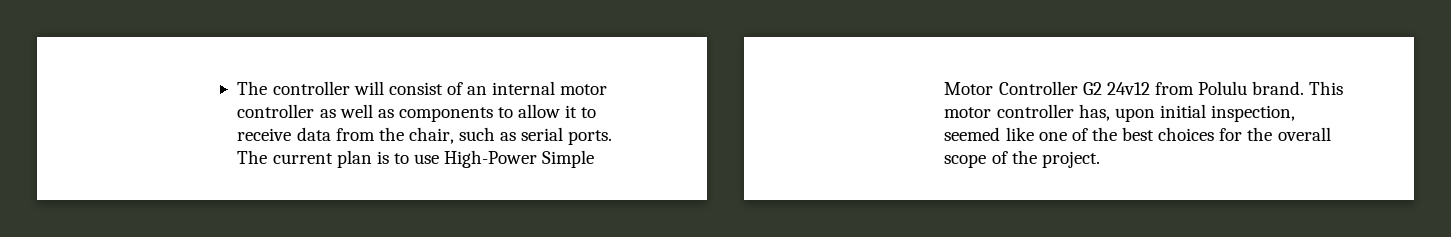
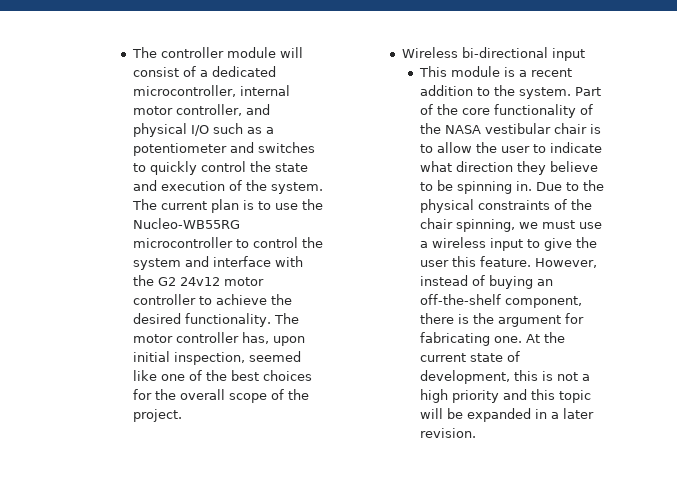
(350, 88) none -> [226,47,276,58] module
[467,81,608,95] [237,104,597,122] [237,127,613,145] an internal motor controller as well as components to allow it to receive data from the chair, such as serial ports. -> [199,66,276,77] [132,85,290,97] [132,104,270,116] [132,123,274,137] [132,142,315,156] [132,161,308,175] [132,180,323,194] a dedicated microcontroller, internal motor controller, and physical I/O such as a potentiometer and switches to quickly control the state and execution of the system.
[444,150,595,168] [944,81,1344,95] High-Power Simple Motor Controller G2 24v12 from Polulu brand. This -> [301,199,323,210] [132,218,240,229] [132,237,323,248] [132,256,303,270] [132,275,264,286] [132,294,292,305] [132,313,299,327] the Nucleo-WB55RG microcontroller to control the system and interface with the G2 24v12 motor controller to achieve the desired functionality. The
(1100, 159) none -> [402,47,586,61] [418,66,572,77] [419,85,601,99] [419,104,593,118] [419,123,601,134] [419,142,602,153] [419,161,598,175] [419,180,604,194] [419,199,592,213] [419,218,602,232] [419,237,597,251] [419,256,597,268] [419,275,553,289] [419,294,582,308] [419,313,584,327] [419,332,565,346] [419,351,520,362] [419,370,590,384] [419,389,591,403] [419,408,594,422] [419,428,476,438] // Wireless bi-directional input // This module is a recent addition to the system. Part of the core functionality of the NASA vestibular chair is to allow the user to indicate what direction they believe to be spinning in. Due to the physical constraints of the chair spinning, we must use a wireless input to give the user this feature. However, instead of buying an off-the-shelf component, there is the argument for fabricating one. At the current state of development, this is not a high priority and this topic will be expanded in a later revision.

